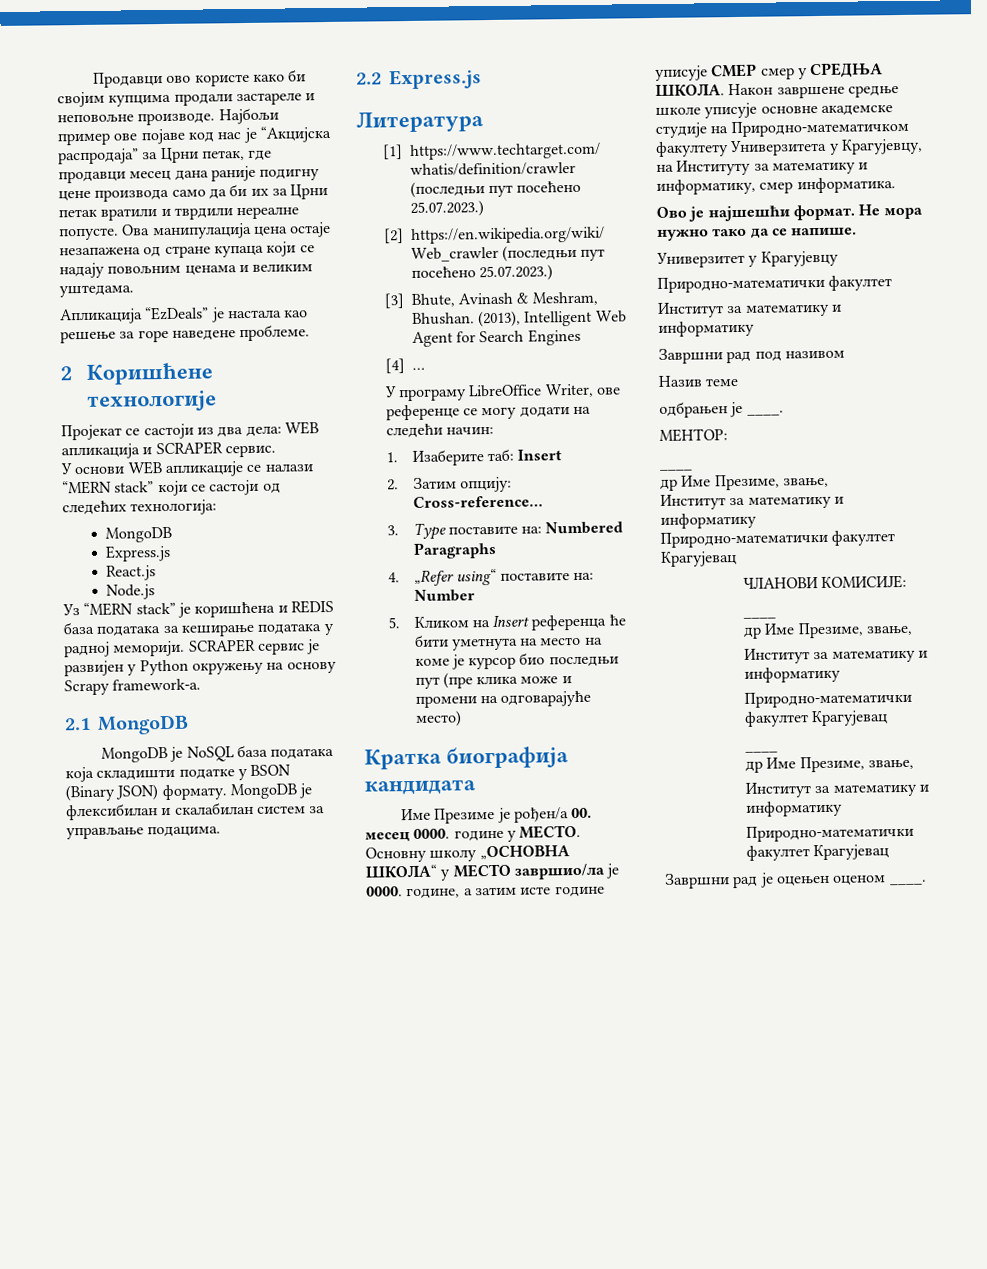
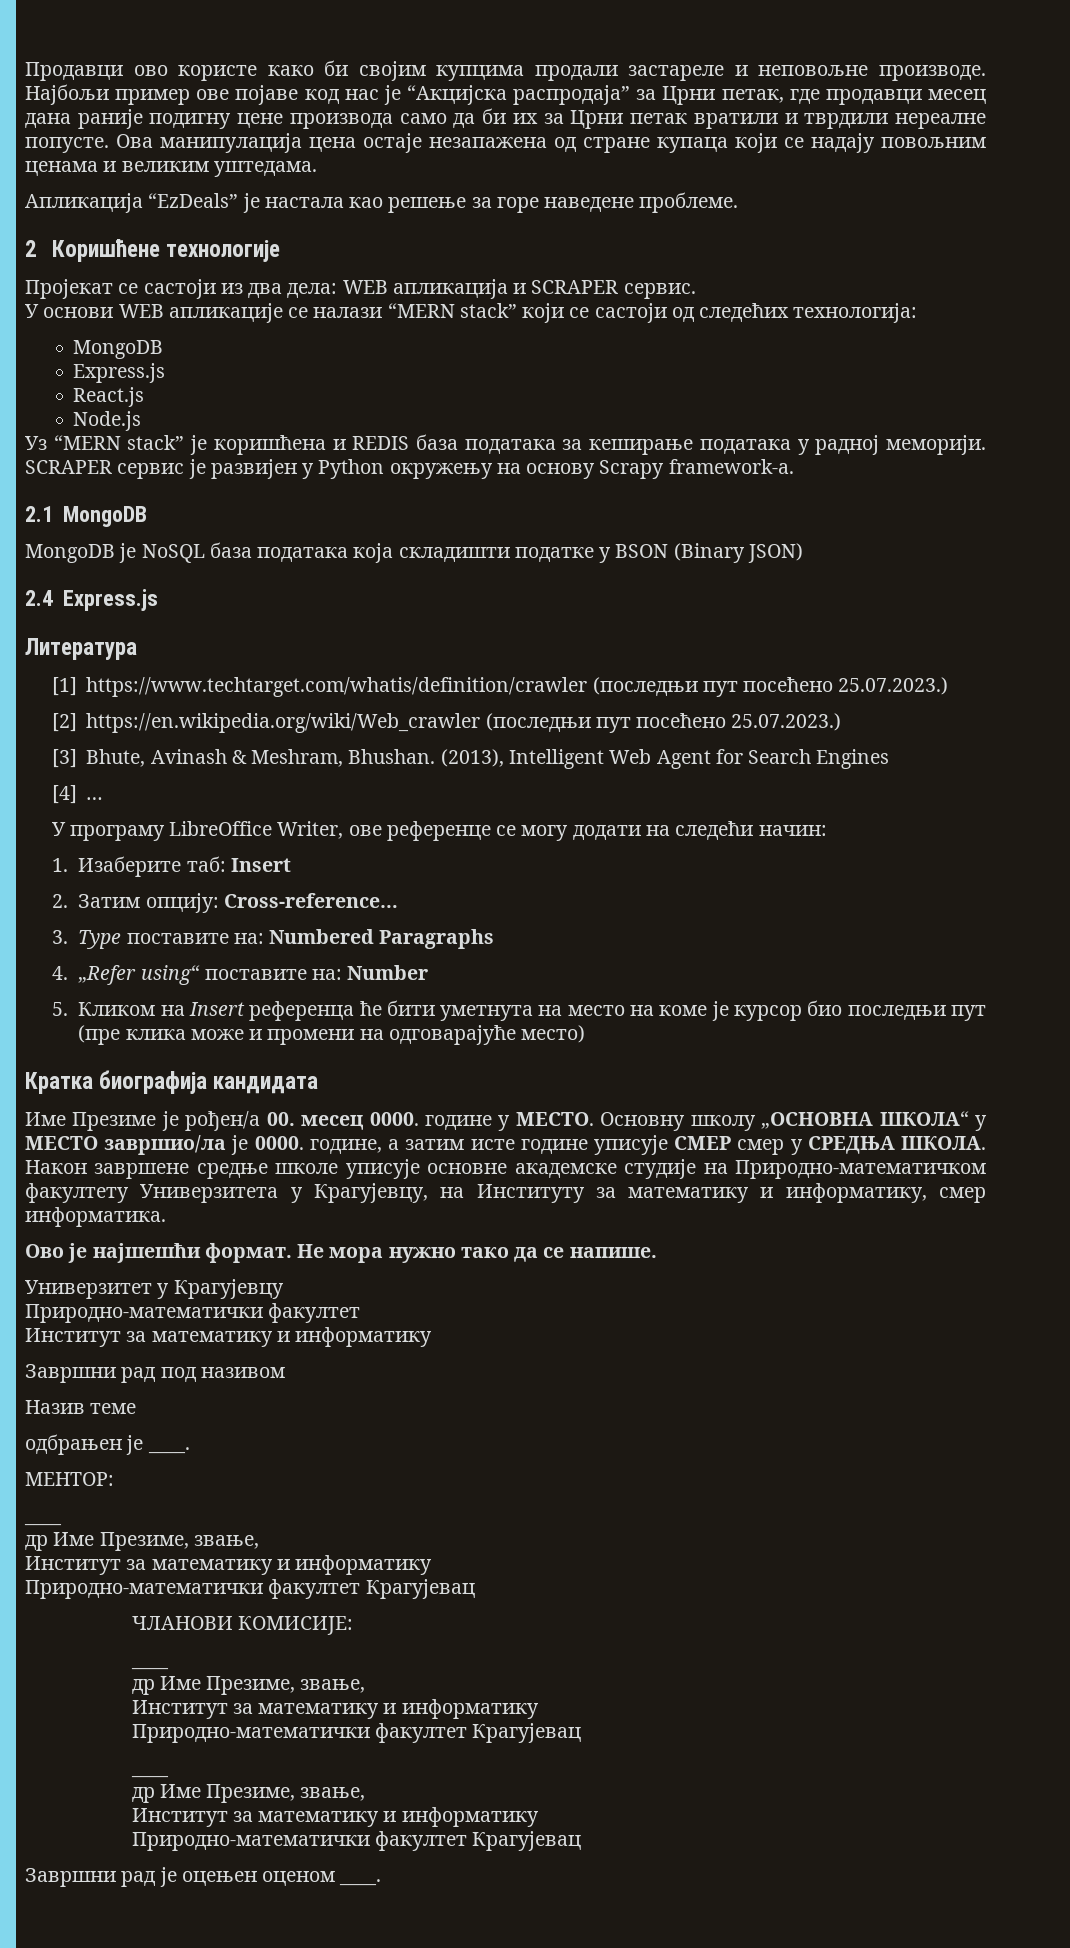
[161,783,313,801] [66,801,326,821] [66,825,222,840] [356,72,382,85] формату. MongoDB је флексибилан и скалабилан систем за управљање подацима. // 2.2 -> [25,590,53,606] // 2.4

